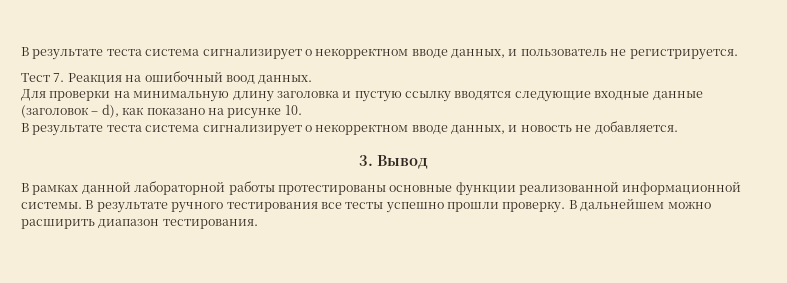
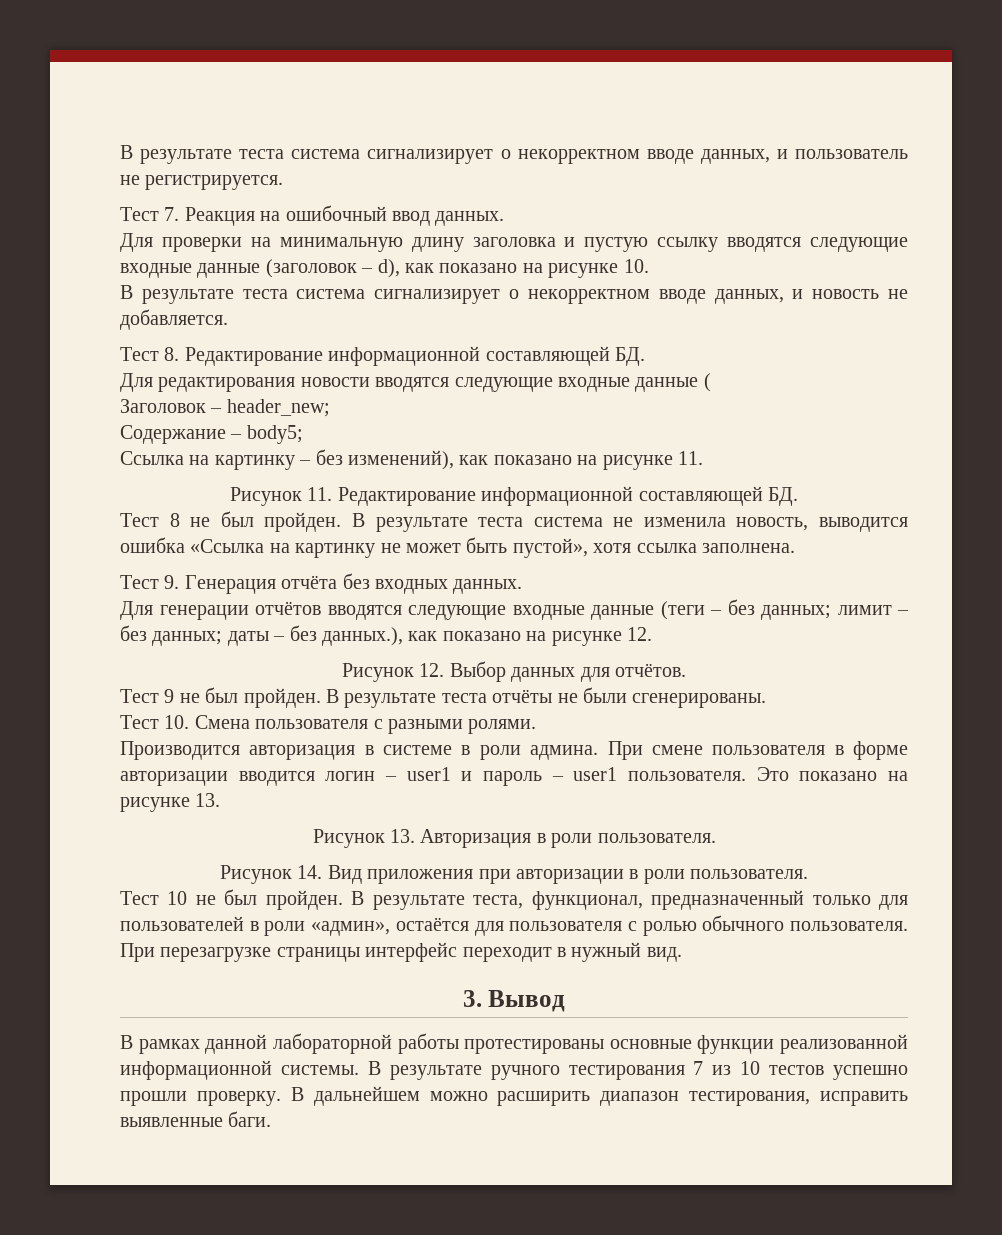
[225,75,255,85] воод -> [392,211,430,226] ввод
(678, 128) none -> [120,346,645,366] [120,373,711,392] [120,399,330,417] [120,425,303,444] [120,449,703,470] [230,486,798,506] [120,511,908,532] [120,537,795,558] [120,573,523,594] [120,599,909,620] [120,625,652,646] [342,661,686,682] [120,687,767,708] [120,715,537,734] [120,741,909,760] [120,767,908,786] [120,793,221,812] [312,829,716,848] [219,865,809,884] [120,889,909,910] [120,915,908,936] [120,942,682,962] // Тест 8. Редактирование информационной составляющей БД. // Для редактирования новости вводятся следующие входные данные ( // Заголовок – header_new; // Содержание – body5; // Ссылка на картинку – без изменений), как показано на рисунке 11. // Рисунок 11. Редактирование информационной составляющей БД. // Тест 8 не был пройден. В результате теста система не изменила новость, выводится ошибка «Ссылка на картинку не может быть пустой», хотя ссылка заполнена. // Тест 9. Генерация отчёта без входных данных. // Для генерации отчётов вводятся следующие входные данные (теги – без данных; лимит – без данных; даты – без данных.), как показано на рисунке 12. // Рисунок 12. Выбор данных для отчётов. // Тест 9 не был пройден. В результате теста отчёты не были сгенерированы. // Тест 10. Смена пользователя с разными ролями. // Производится авторизация в системе в роли админа. При смене пользователя в форме авторизации вводится логин – user1 и пароль – user1 пользователя. Это показано на рисунке 13. // Рисунок 13. Авторизация в роли пользователя. // Рисунок 14. Вид приложения при авторизации в роли пользователя. // Тест 10 не был пройден. В результате теста, функционал, предназначенный только для пользователей в роли «админ», остаётся для пользователя с ролью обычного пользователя. При перезагрузке страницы интерфейс переходит в нужный вид.
[320,202,384,209] все тесты -> [693,1061,825,1075] 7 из 10 тестов
[162,219,258,229] тестирования. -> [689,1091,908,1106] [120,1111,272,1127] тестирования, исправить выявленные баги.

